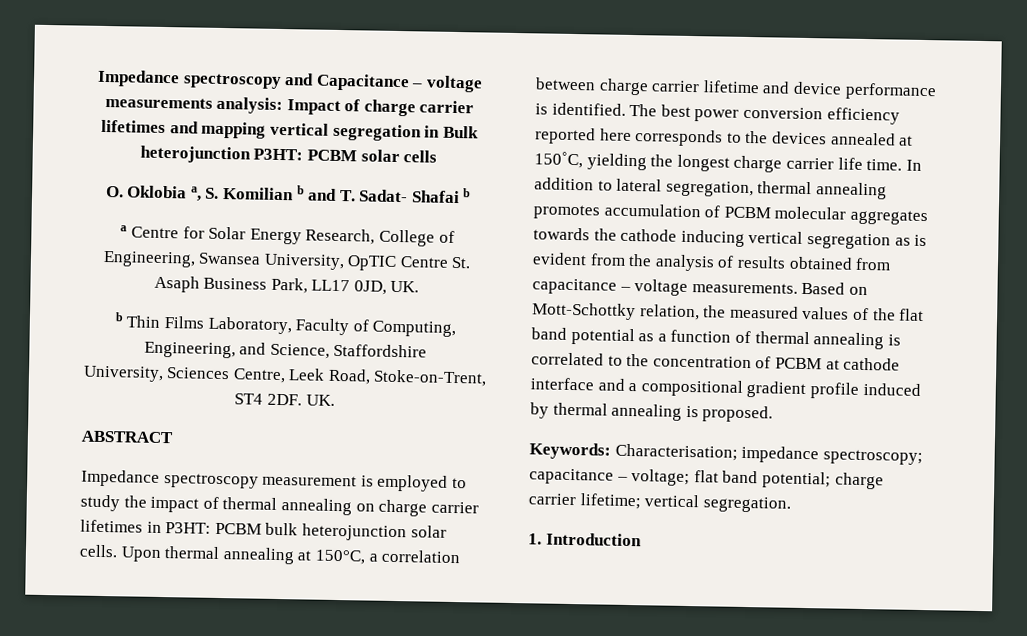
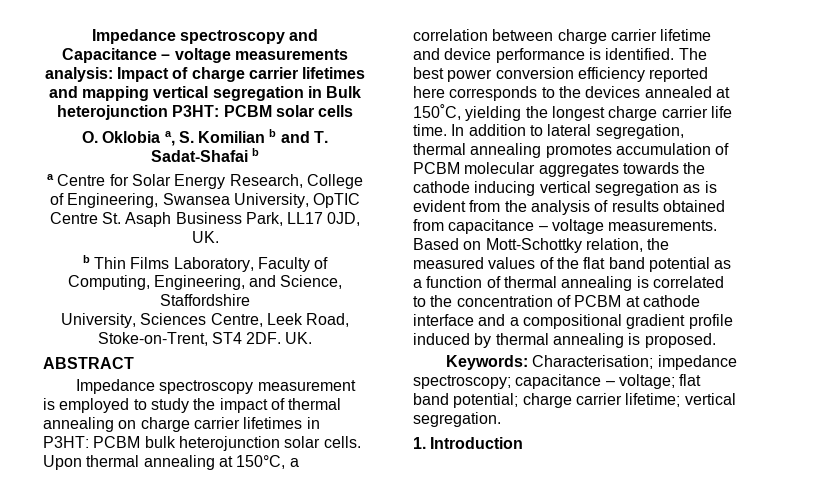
[358,189,460,204] Sadat- Shafai -> [150,150,248,162] Sadat-Shafai

